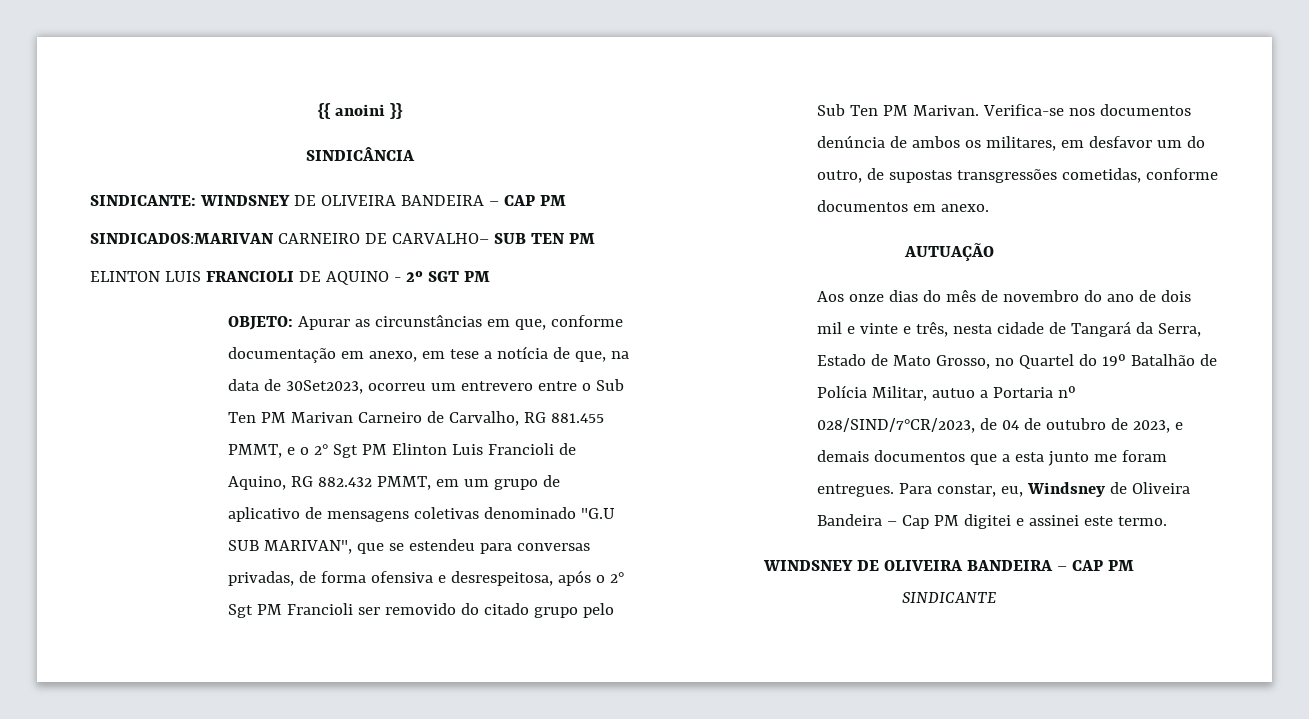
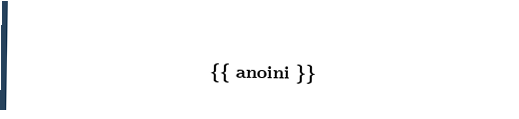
[306,147,415,161] [90,195,566,206] [90,233,595,244] [90,271,490,285] [227,315,623,330] [227,346,629,363] [227,379,624,394] [227,411,604,426] [227,443,576,458] [227,475,560,490] [227,507,615,522] [227,539,590,554] [227,570,624,586] [227,603,614,618] [816,104,1191,116] [816,135,1205,151] [816,168,1218,183] [816,200,989,212] [903,243,994,261] [816,290,1191,302] [816,321,1201,337] [816,354,1217,369] [816,385,1076,401] [816,418,1183,433] [816,450,1167,466] [816,482,1190,497] [816,514,1167,529] [763,560,1134,571] [902,592,996,603] // SINDICÂNCIA // SINDICANTE: WINDSNEY DE OLIVEIRA BANDEIRA – CAP PM // SINDICADOS:MARIVAN CARNEIRO DE CARVALHO– SUB TEN PM // ELINTON LUIS FRANCIOLI DE AQUINO - 2º SGT PM // OBJETO: Apurar as circunstâncias em que, conforme documentação em anexo, em tese a notícia de que, na data de 30Set2023, ocorreu um entrevero entre o Sub Ten PM Marivan Carneiro de Carvalho, RG 881.455 PMMT, e o 2° Sgt PM Elinton Luis Francioli de Aquino, RG 882.432 PMMT, em um grupo de aplicativo de mensagens coletivas denominado "G.U SUB MARIVAN", que se estendeu para conversas privadas, de forma ofensiva e desrespeitosa, após o 2° Sgt PM Francioli ser removido do citado grupo pelo Sub Ten PM Marivan. Verifica-se nos documentos denúncia de ambos os militares, em desfavor um do outro, de supostas transgressões cometidas, conforme documentos em anexo. // AUTUAÇÃO // Aos onze dias do mês de novembro do ano de dois mil e vinte e três, nesta cidade de Tangará da Serra, Estado de Mato Grosso, no Quartel do 19º Batalhão de Polícia Militar, autuo a Portaria nº 028/SIND/7°CR/2023, de 04 de outubro de 2023, e demais documentos que a esta junto me foram entregues. Para constar, eu, Windsney de Oliveira Bandeira – Cap PM digitei e assinei este termo. // WINDSNEY DE OLIVEIRA BANDEIRA – CAP PM // SINDICANTE -> (316, 74) none

